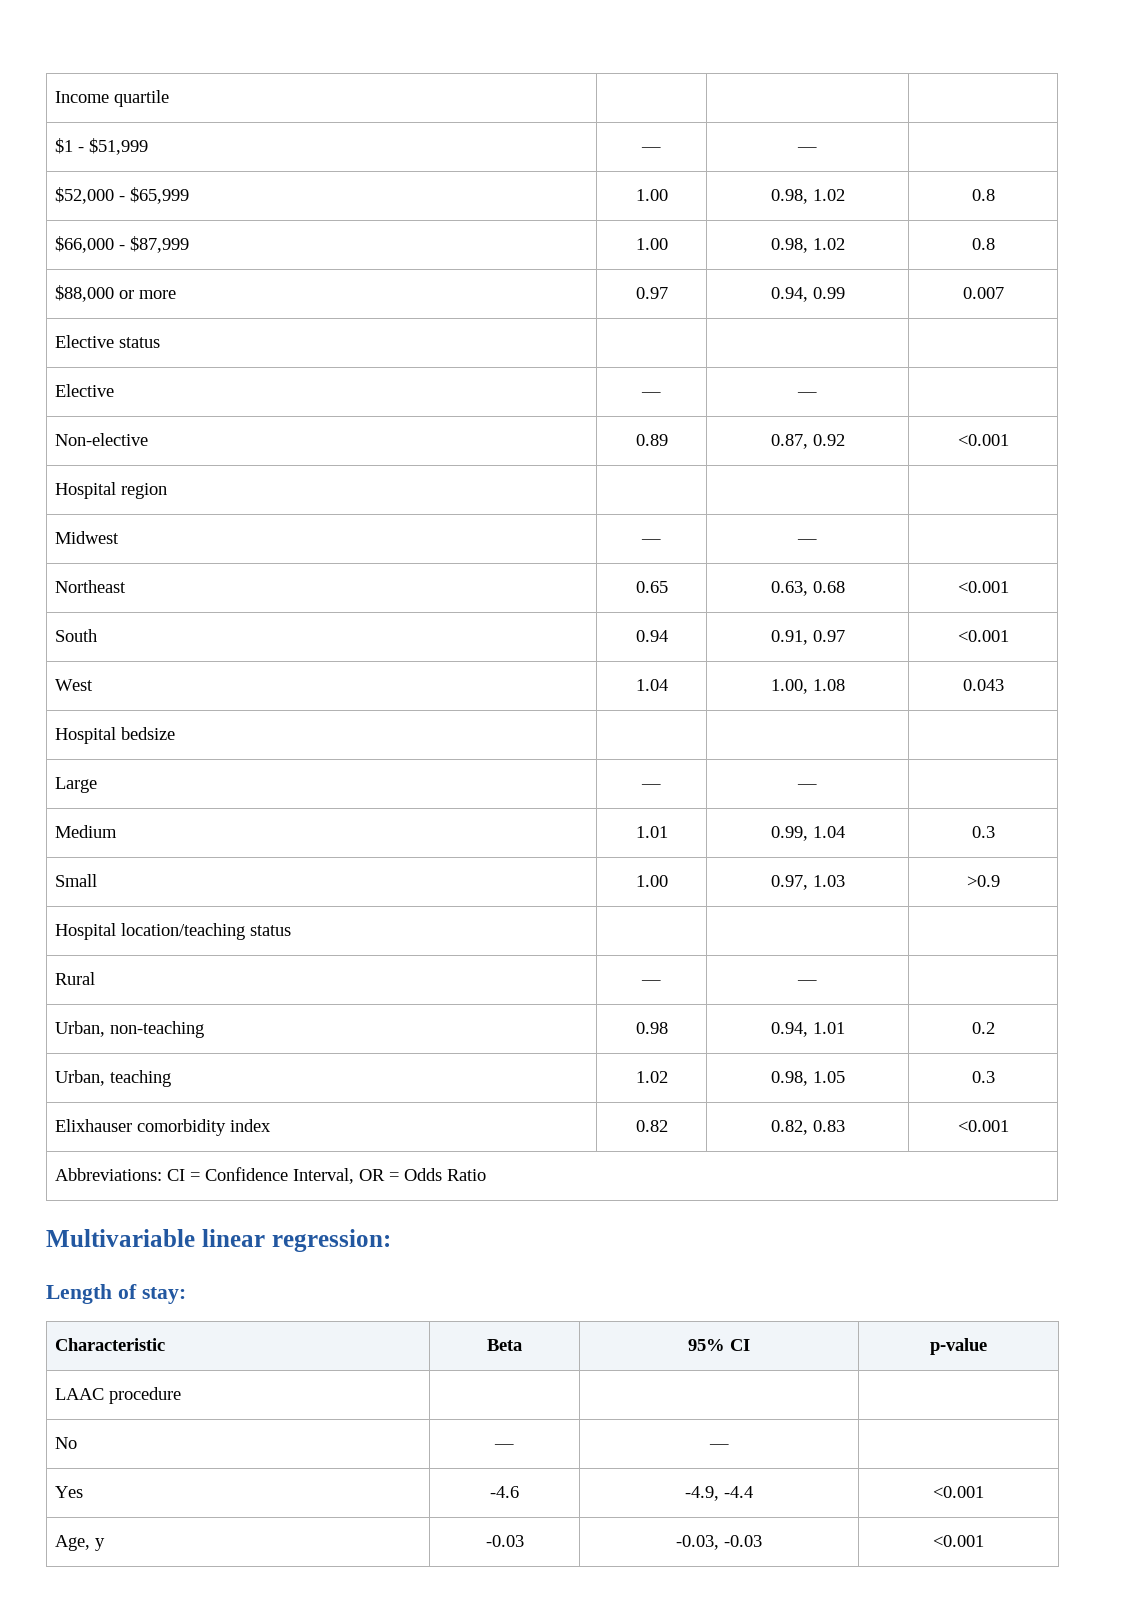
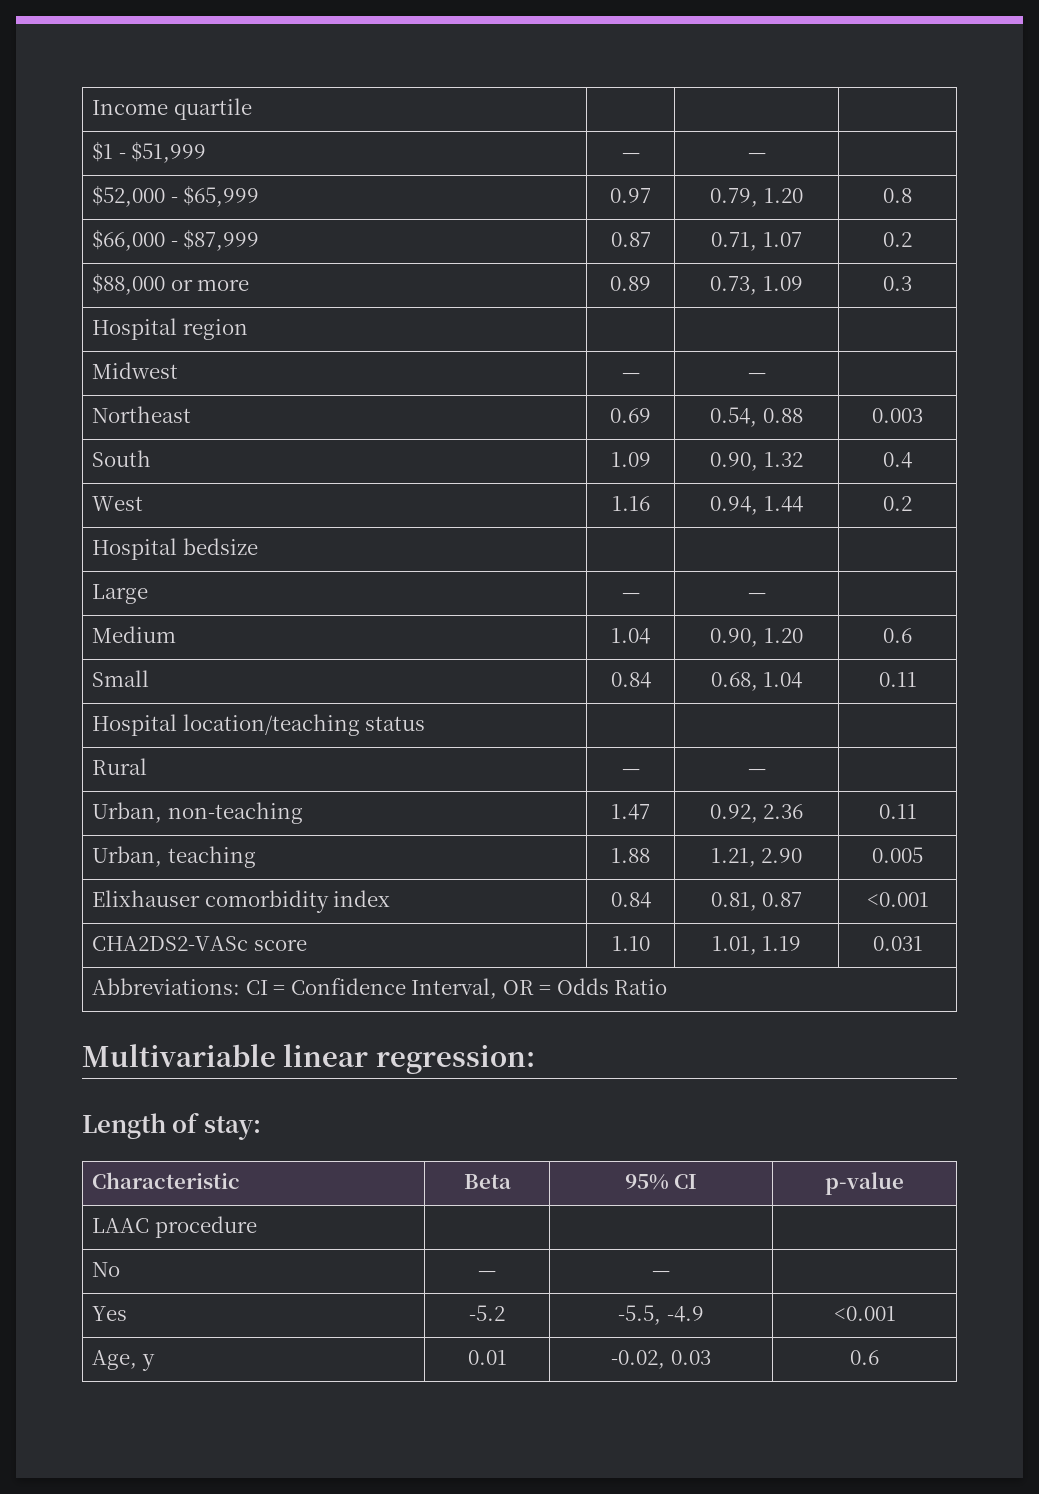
[635,189,668,201] [770,189,845,204] 1.00 | 0.98, 1.02 -> [610,188,651,203] [710,188,803,207] 0.97 | 0.79, 1.20
[635,238,668,250] [770,238,845,253] [971,238,995,250] 1.00 | 0.98, 1.02 | 0.8 -> [610,232,651,247] [711,232,802,251] [883,232,912,247] 0.87 | 0.71, 1.07 | 0.2
[635,287,668,299] [770,287,845,302] [962,287,1004,299] [55,335,161,348] [55,384,115,397] [641,392,661,397] [797,392,817,397] [55,433,149,446] [635,434,668,446] [770,434,845,449] [957,434,1009,446] 0.97 | 0.94, 0.99 | 0.007 // Elective status | | | // Elective | — | — | // Non-elective | 0.89 | 0.87, 0.92 | <0.001 -> [610,276,651,291] [710,276,803,295] [883,276,912,291] 0.89 | 0.73, 1.09 | 0.3
[635,581,668,593] [770,581,845,596] [957,581,1009,593] [55,629,98,642] [635,630,668,642] [770,630,845,645] [957,630,1009,642] [55,679,94,691] [635,679,668,691] [770,679,845,694] [962,679,1004,691] 0.65 | 0.63, 0.68 | <0.001 // South | 0.94 | 0.91, 0.97 | <0.001 // West | 1.04 | 1.00, 1.08 | 0.043 -> [610,408,651,423] [710,407,803,427] [872,408,923,423] [92,450,152,467] [610,452,651,467] [710,452,803,471] [883,452,912,468] [92,496,144,511] [611,496,650,511] [710,496,803,515] [883,496,912,511] 0.69 | 0.54, 0.88 | 0.003 // South | 1.09 | 0.90, 1.32 | 0.4 // West | 1.16 | 0.94, 1.44 | 0.2
[635,826,668,838] [770,826,845,841] [971,826,995,838] [55,874,98,887] [635,875,668,887] [770,875,845,890] [966,875,1000,887] 1.01 | 0.99, 1.04 | 0.3 // Small | 1.00 | 0.97, 1.03 | >0.9 -> [611,628,650,644] [710,628,803,647] [883,628,912,643] [92,670,150,687] [610,672,651,688] [710,672,803,691] [878,672,917,687] 1.04 | 0.90, 1.20 | 0.6 // Small | 0.84 | 0.68, 1.04 | 0.11
[635,1022,668,1034] [770,1022,845,1037] [971,1022,995,1034] [55,1070,172,1087] [635,1071,668,1083] [770,1071,845,1086] [971,1071,995,1083] [55,1119,272,1136] [635,1120,668,1132] [770,1120,845,1135] [957,1120,1009,1132] 0.98 | 0.94, 1.01 | 0.2 // Urban, teaching | 1.02 | 0.98, 1.05 | 0.3 // Elixhauser comorbidity index | 0.82 | 0.82, 0.83 | <0.001 -> [611,804,650,820] [709,804,804,823] [878,804,917,819] [92,846,256,868] [611,848,650,863] [710,848,803,867] [872,847,923,863] [92,890,391,913] [610,892,651,908] [710,892,803,911] [866,892,929,907] [92,936,307,951] [611,936,650,951] [711,936,802,955] [872,936,923,951] 1.47 | 0.92, 2.36 | 0.11 // Urban, teaching | 1.88 | 1.21, 2.90 | 0.005 // Elixhauser comorbidity index | 0.84 | 0.81, 0.87 | <0.001 // CHA2DS2-VASc score | 1.10 | 1.01, 1.19 | 0.031
[490,1486,519,1498] [685,1486,753,1501] -4.6 | -4.9, -4.4 -> [469,1305,505,1321] [618,1305,704,1325] -5.2 | -5.5, -4.9
[485,1535,524,1547] [676,1535,762,1550] [933,1535,984,1547] -0.03 | -0.03, -0.03 | <0.001 -> [467,1350,507,1365] [611,1350,711,1369] [850,1350,879,1365] 0.01 | -0.02, 0.03 | 0.6

